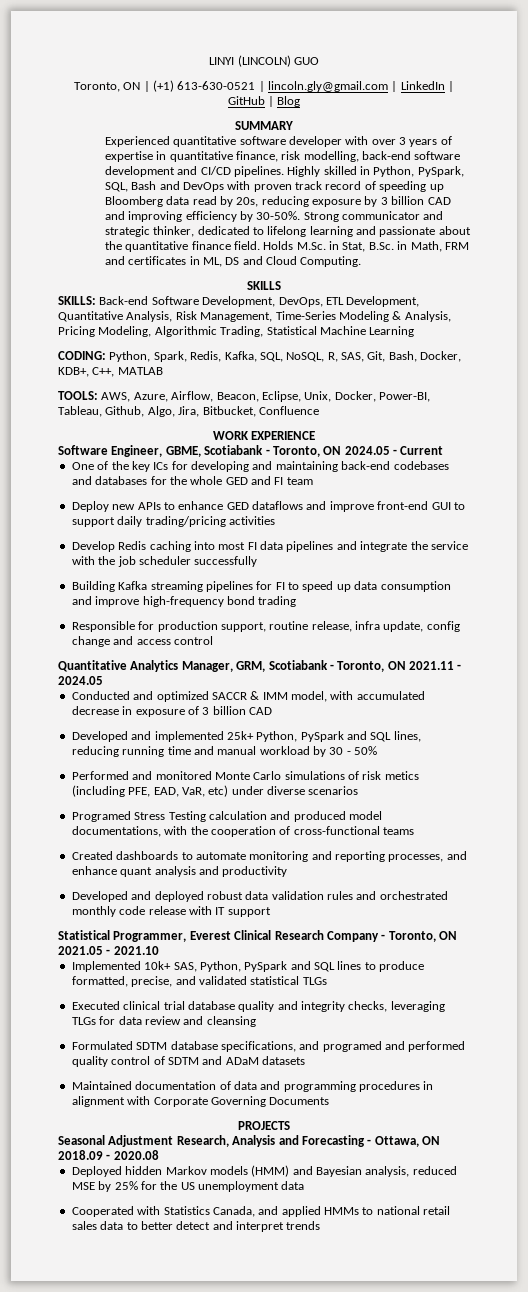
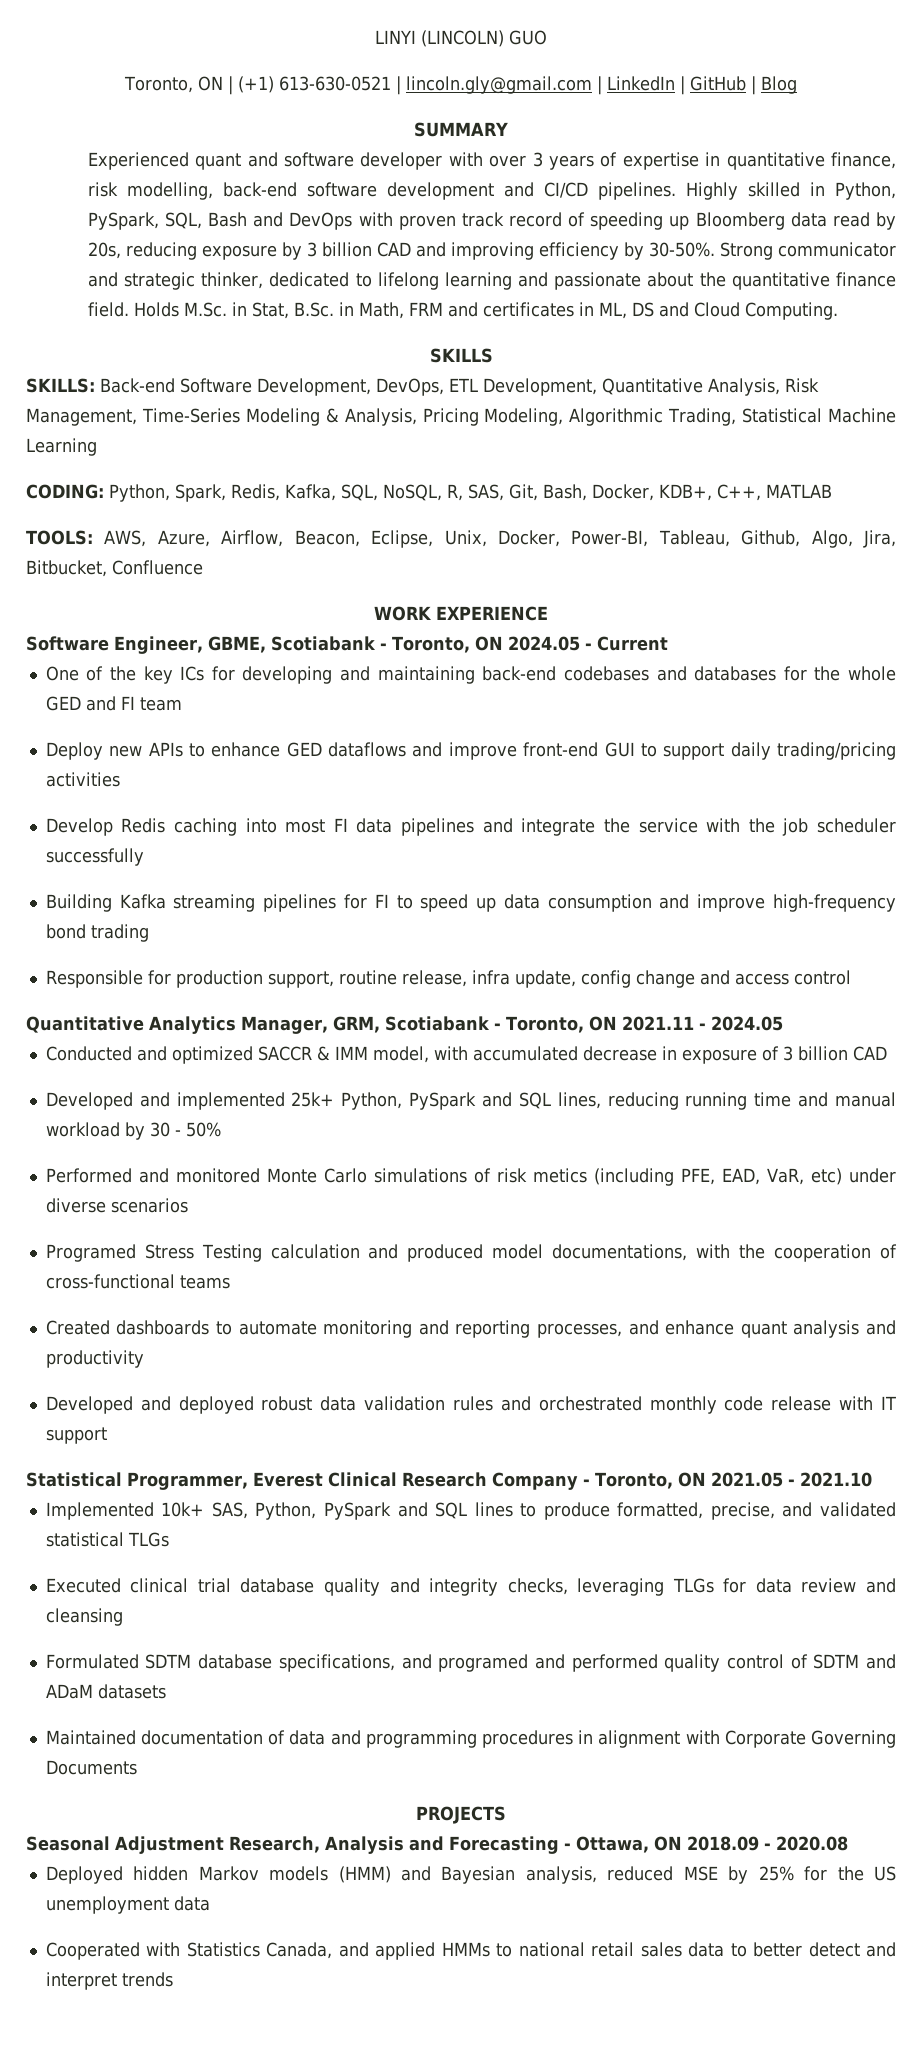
[173,136,237,147] quantitative -> [195,152,278,170] quant and

